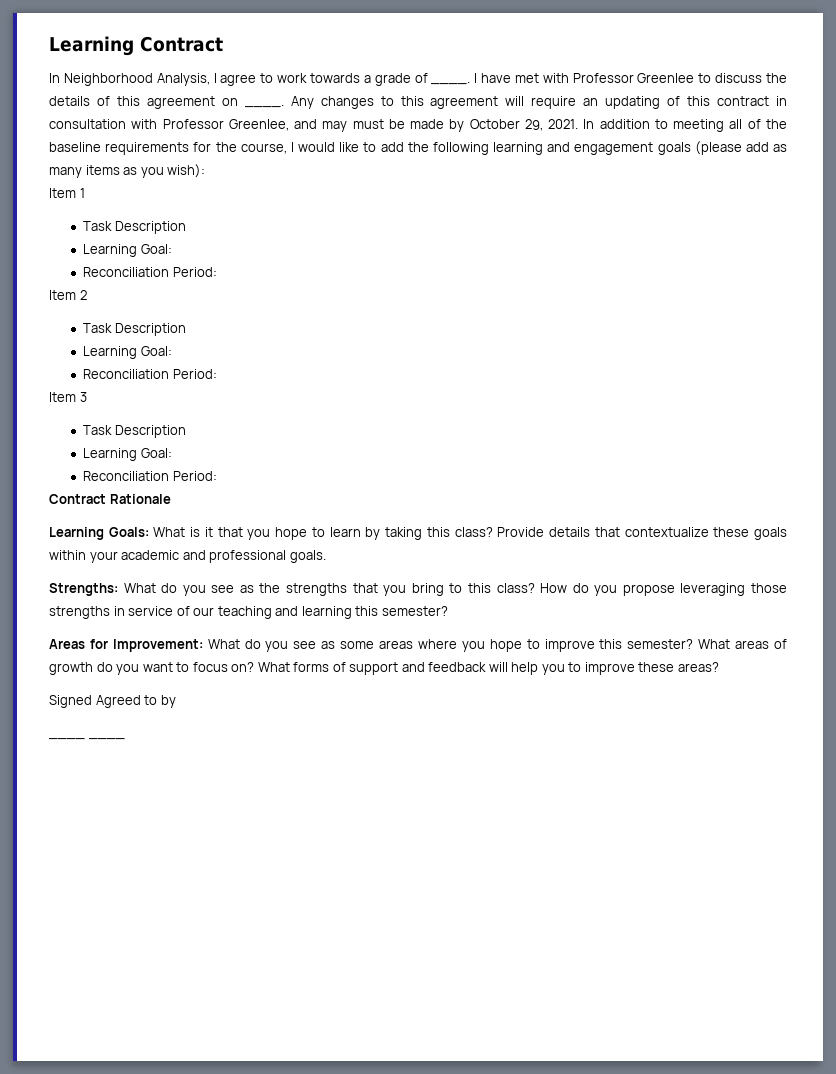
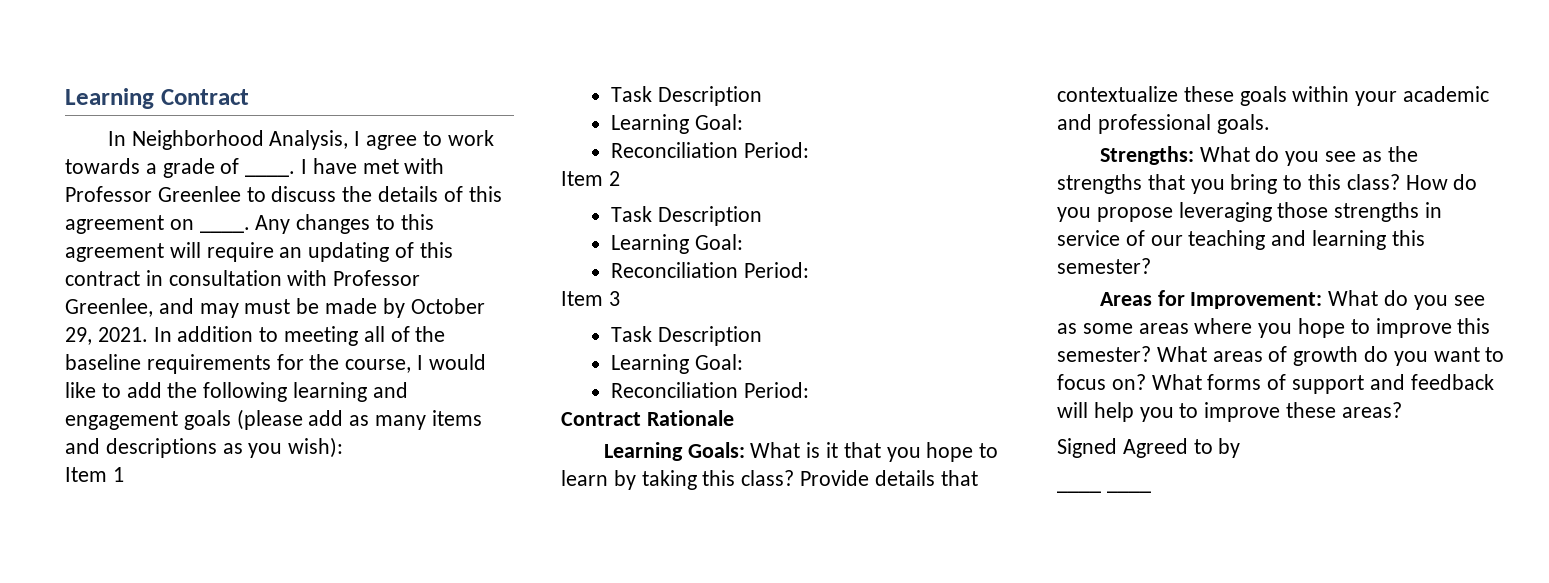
(120, 170) none -> [65,438,217,458] and descriptions

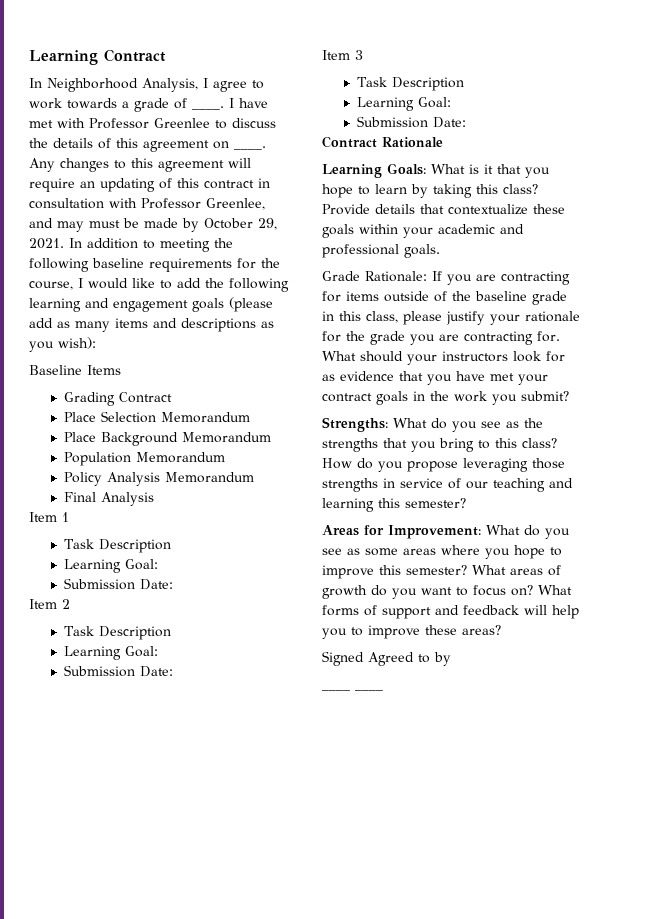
[363,326,446,342] all of the -> [214,238,233,248] [29,258,89,272] the following
(344, 447) none -> [29,365,121,375] [63,392,172,406] [63,411,250,423] [63,432,271,446] [63,452,225,466] [63,472,254,486] [63,492,154,506] // Baseline Items // Grading Contract // Place Selection Memorandum // Place Background Memorandum // Population Memorandum // Policy Analysis Memorandum // Final Analysis
[611,142,810,158] Reconciliation Period: -> [63,578,173,590] Submission Date:
[611,262,810,278] Reconciliation Period: -> [63,665,173,677] Submission Date:
[611,382,810,398] Reconciliation Period: -> [356,116,466,128] Submission Date:
(1270, 124) none -> [322,271,570,285] [322,291,567,305] [322,311,580,325] [322,331,560,345] [322,351,565,365] [322,371,548,385] [322,391,569,405] // Grade Rationale: If you are contracting for items outside of the baseline grade in this class, please justify your rationale for the grade you are contracting for. What should your instructors look for as evidence that you have met your contract goals in the work you submit?

